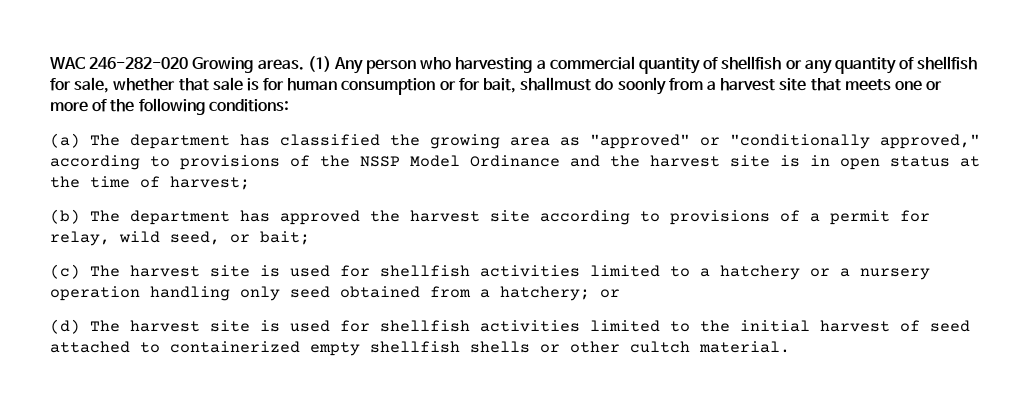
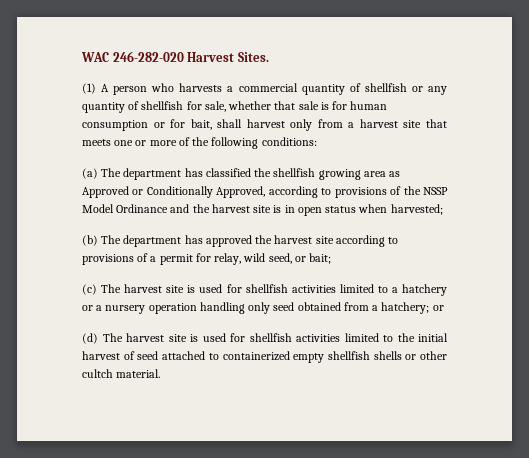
[192,56,363,74] Growing areas. (1) Any -> [187,52,269,62] [82,83,110,94] Harvest Sites. // (1) A
[455,57,533,73] harvesting -> [179,83,223,92] harvests
[520,77,666,95] shallmust do soonly -> [217,119,313,131] shall harvest only
(420, 140) none -> [273,168,316,177] shellfish
[590,134,980,149] "approved" or "conditionally approved," -> [82,186,266,198] Approved or Conditionally Approved,
[960,156,980,167] [50,176,250,190] at the time of harvest; -> [358,204,443,215] when harvested;

